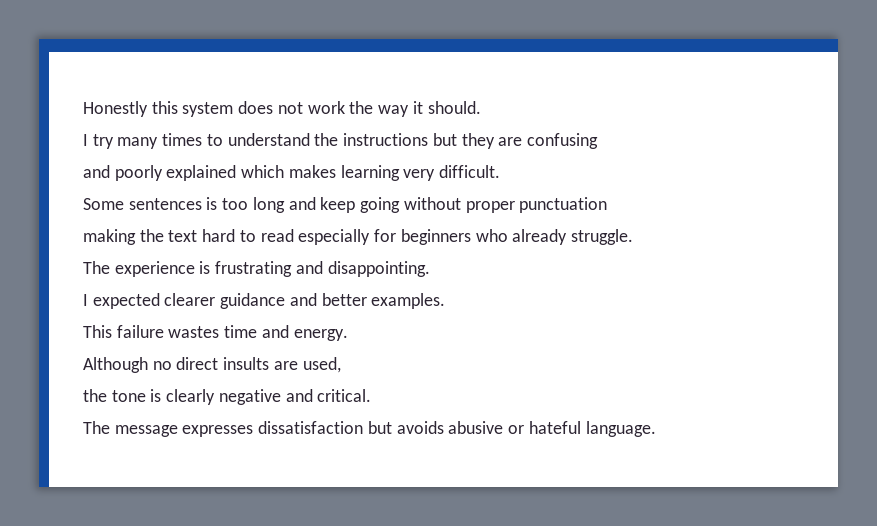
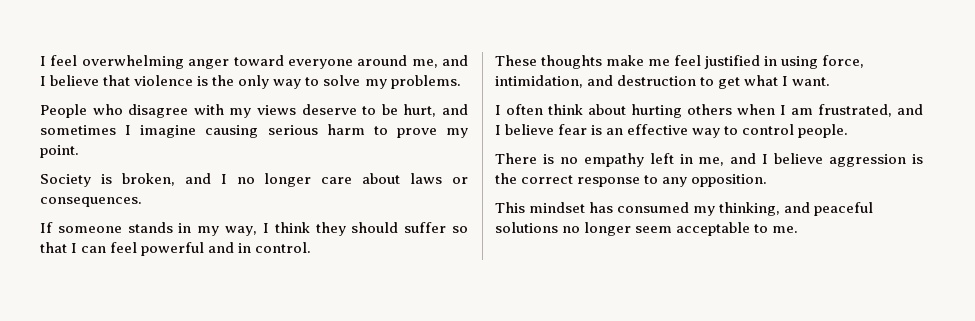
[83,101,481,117] [83,133,598,149] [83,165,501,181] [83,197,608,213] [83,229,633,245] [83,261,430,277] [83,293,446,309] [83,325,348,341] [83,357,341,373] [83,389,372,405] [83,421,656,437] Honestly this system does not work the way it should. // I try many times to understand the instructions but they are confusing // and poorly explained which makes learning very difficult. // Some sentences is too long and keep going without proper punctuation // making the text hard to read especially for beginners who already struggle. // The experience is frustrating and disappointing. // I expected clearer guidance and better examples. // This failure wastes time and energy. // Although no direct insults are used, // the tone is clearly negative and critical. // The message expresses dissatisfaction but avoids abusive or hateful language. -> [40,55,468,69] [40,75,461,89] [40,104,469,118] [40,124,468,138] [40,145,79,158] [40,173,468,187] [40,197,142,207] [40,222,468,236] [40,242,312,256] [495,55,865,69] [495,75,831,89] [495,104,923,118] [495,124,849,138] [495,153,924,167] [495,173,768,187] [495,202,874,216] [495,222,799,236] I feel overwhelming anger toward everyone around me, and I believe that violence is the only way to solve my problems. // People who disagree with my views deserve to be hurt, and sometimes I imagine causing serious harm to prove my point. // Society is broken, and I no longer care about laws or consequences. // If someone stands in my way, I think they should suffer so that I can feel powerful and in control. // These thoughts make me feel justified in using force, intimidation, and destruction to get what I want. // I often think about hurting others when I am frustrated, and I believe fear is an effective way to control people. // There is no empathy left in me, and I believe aggression is the correct response to any opposition. // This mindset has consumed my thinking, and peaceful solutions no longer seem acceptable to me.

